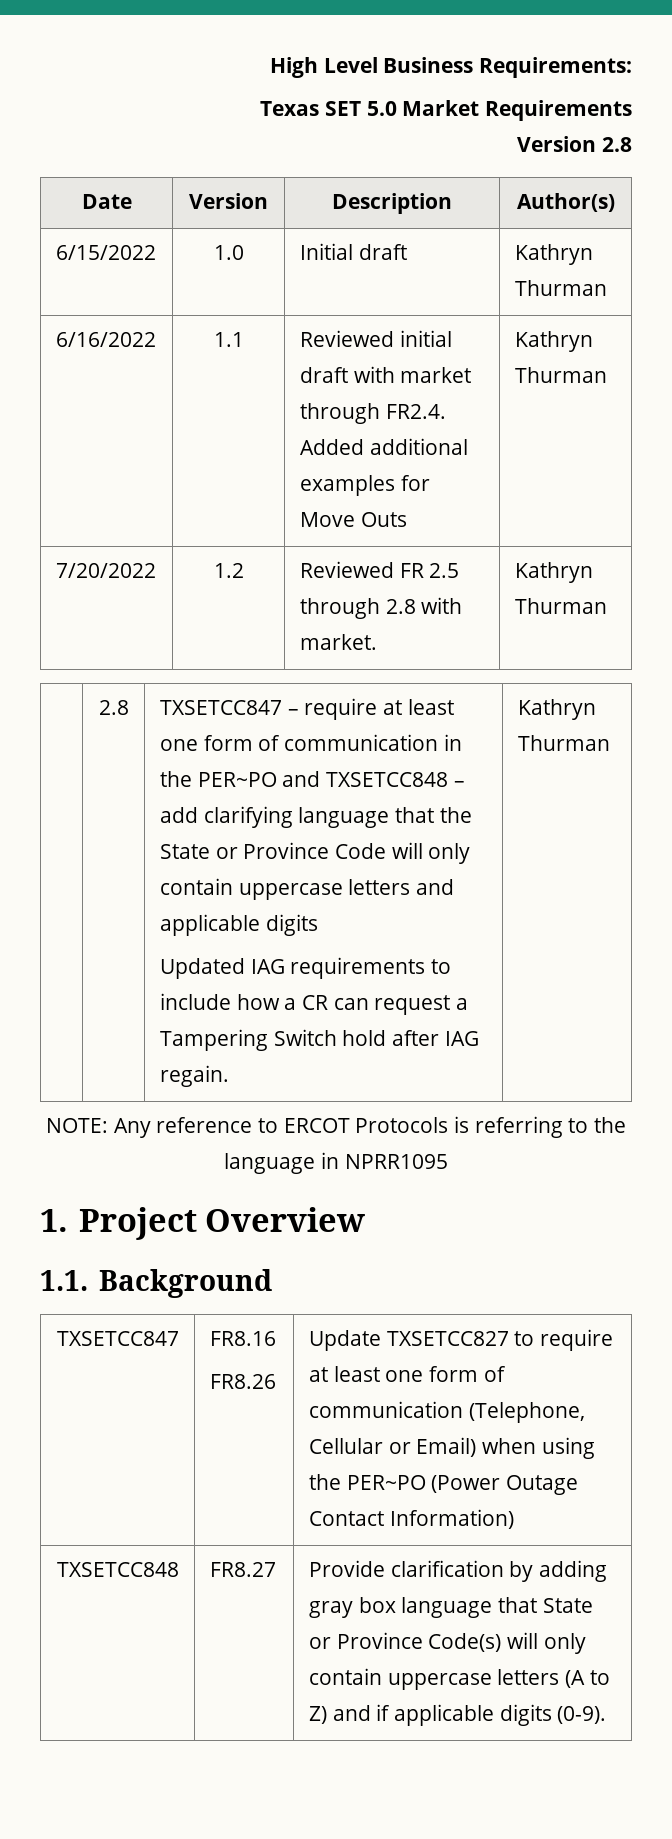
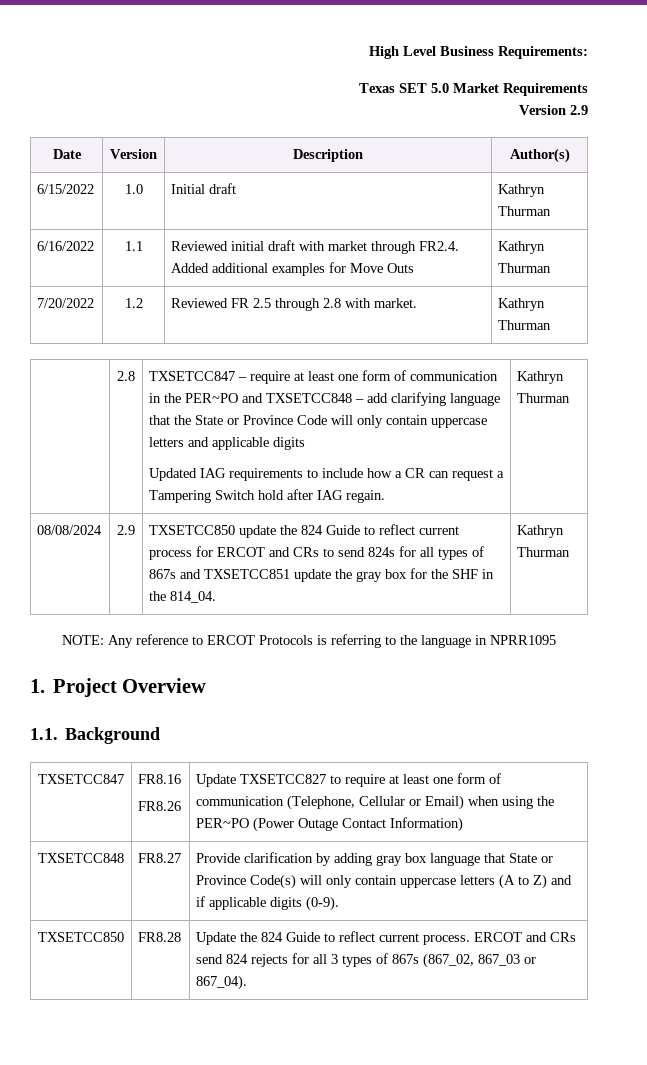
[601,137,632,152] 2.8 -> [570,105,588,115] 2.9
(610, 743) none -> [37,525,103,535] [117,525,135,535] [149,524,460,538] [149,546,485,560] [149,568,495,582] [149,591,217,603] [517,525,565,538] [517,547,571,557] // 08/08/2024 | 2.9 | TXSETCC850 update the 824 Guide to reflect current process for ERCOT and CRs to send 824s for all types of 867s and TXSETCC851 update the gray box for the SHF in the 814_04. | Kathryn Thurman
(607, 1715) none -> [38,932,124,942] [138,932,182,942] [196,931,577,945] [196,953,537,968] [196,975,248,990] // TXSETCC850 | FR8.28 | Update the 824 Guide to reflect current process. ERCOT and CRs send 824 rejects for all 3 types of 867s (867_02, 867_03 or 867_04).

